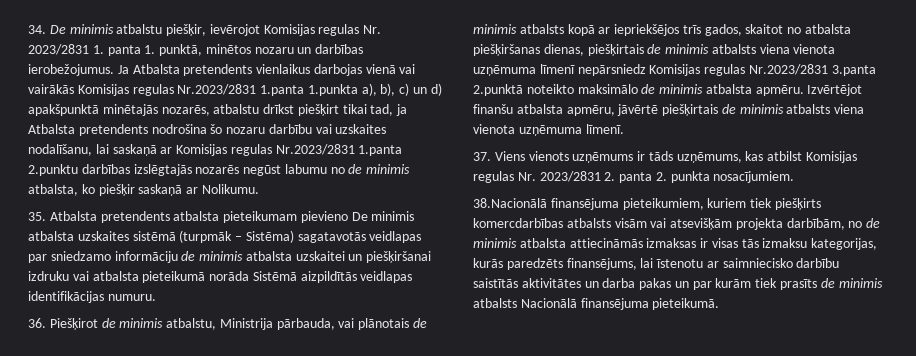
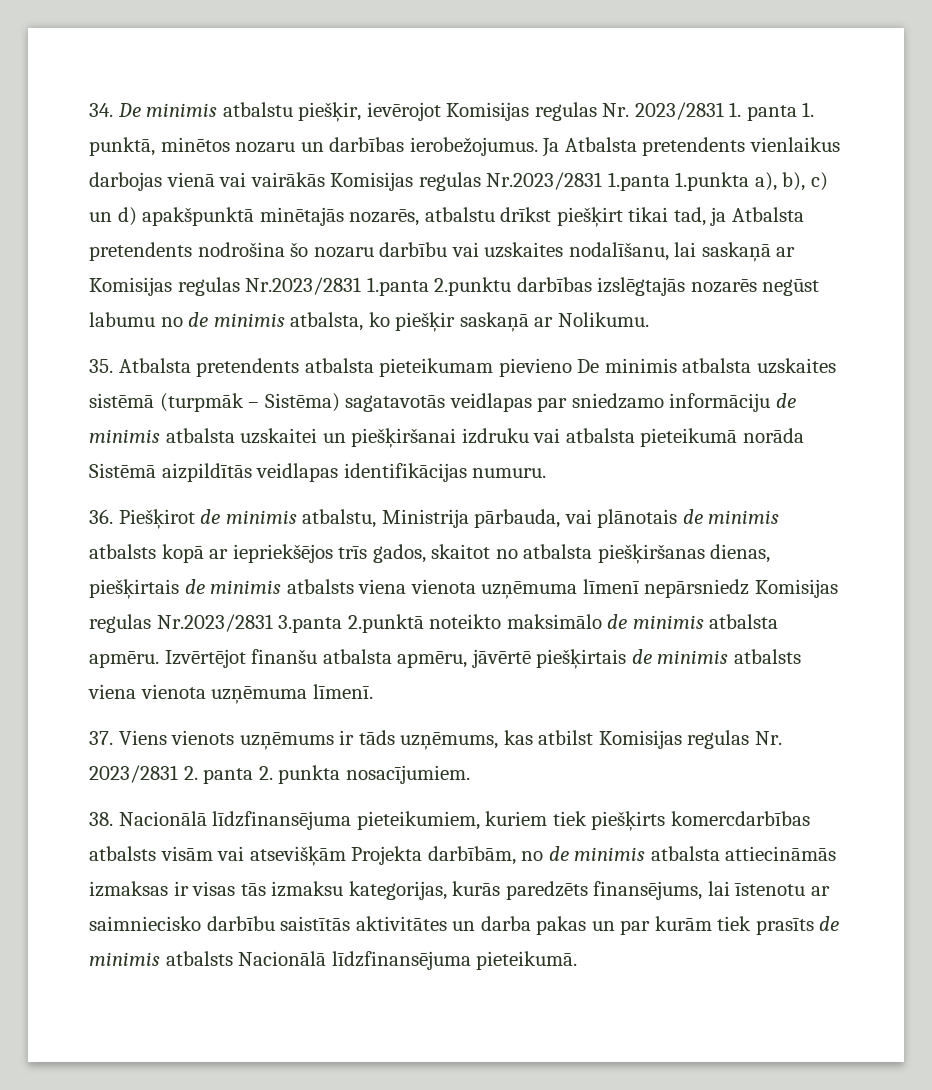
[473,198,619,210] 38.Nacionālā finansējuma -> [89,811,352,830] 38. Nacionālā līdzfinansējuma
[735,218,783,230] projekta -> [351,846,423,865] Projekta
[580,298,649,310] finansējuma -> [331,951,471,970] līdzfinansējuma

